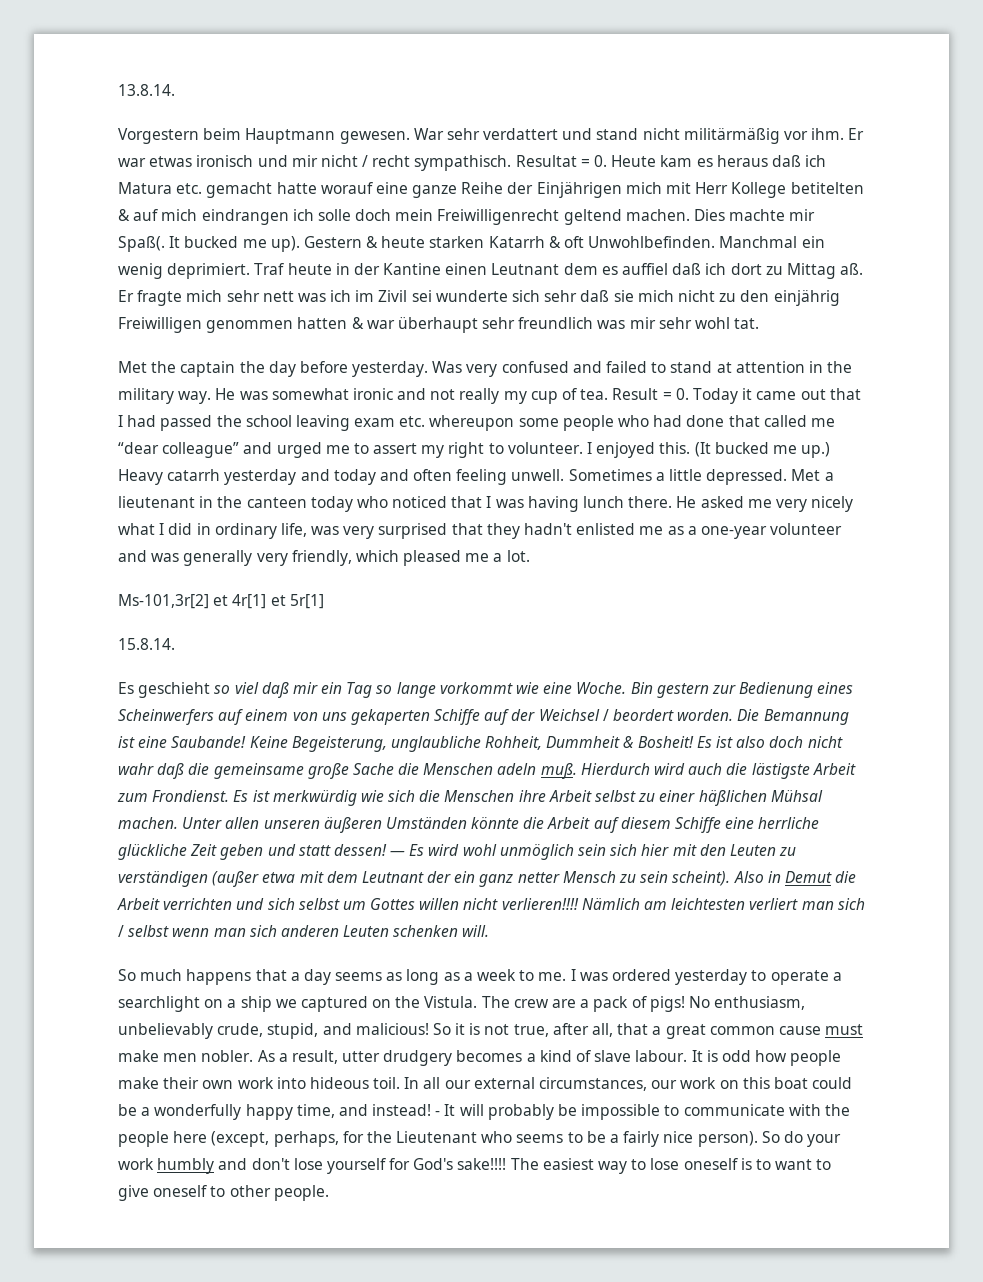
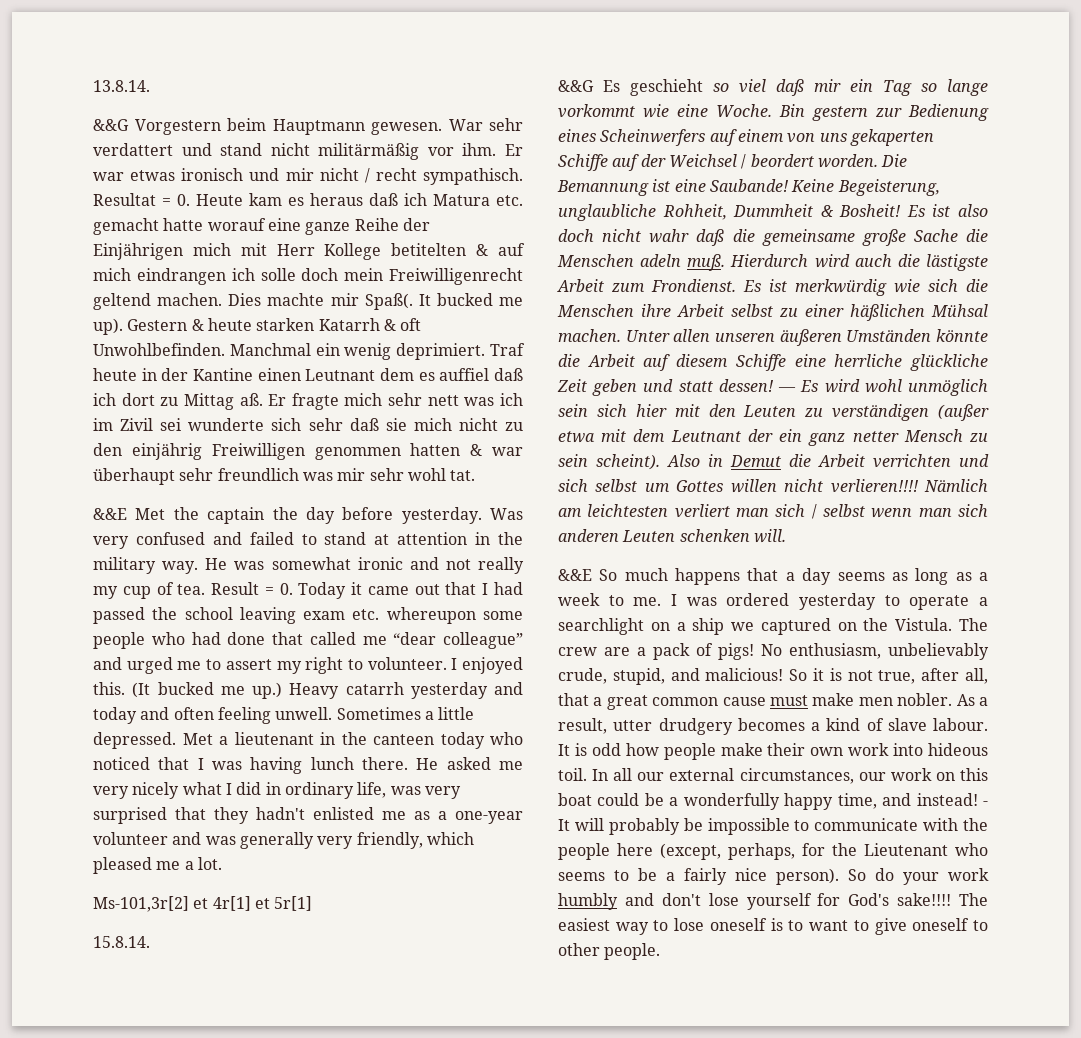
(175, 90) none -> [93,119,129,131] &&G
(760, 323) none -> [93,508,127,520] &&E
(175, 644) none -> [558,80,594,92] &&G
(490, 931) none -> [558,569,592,581] &&E

